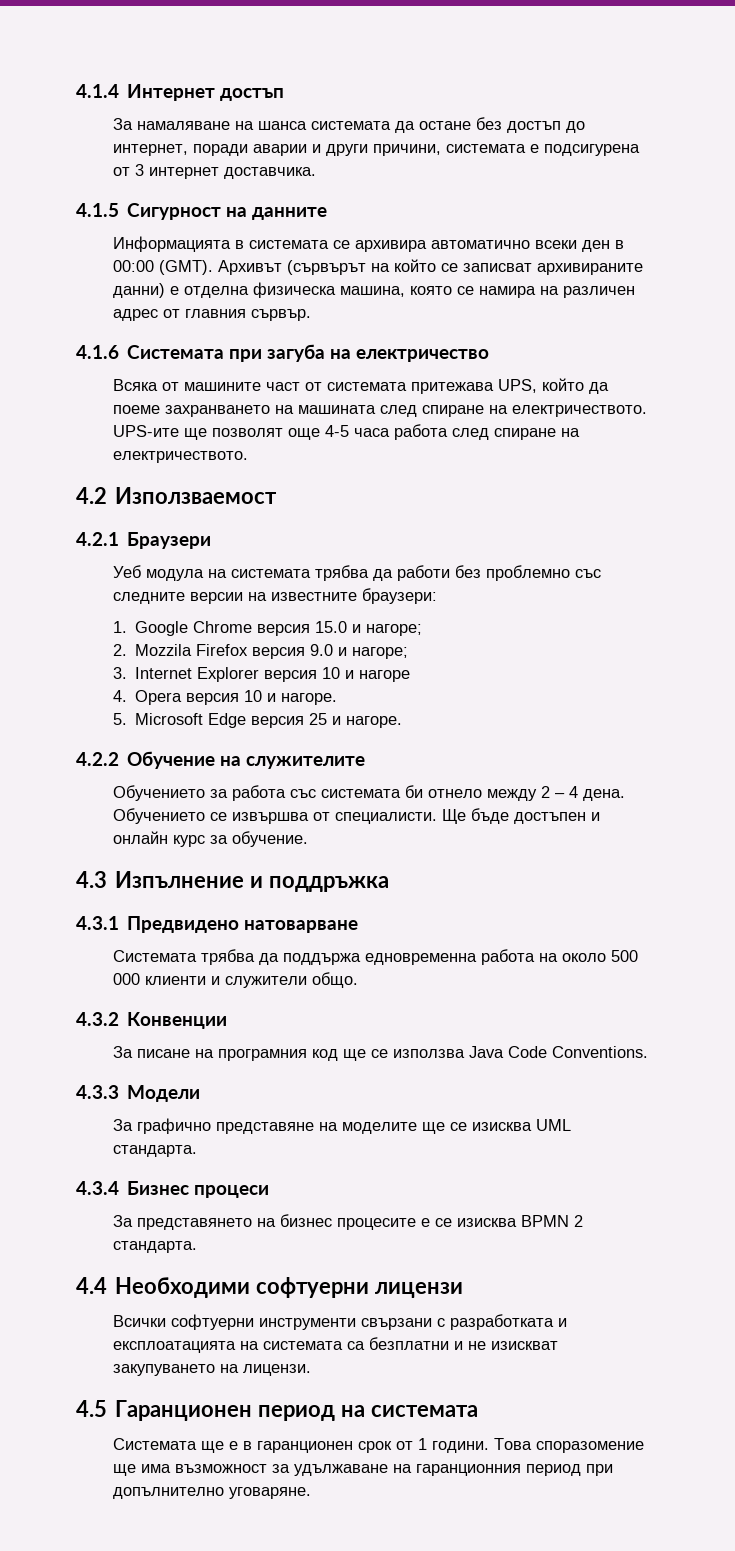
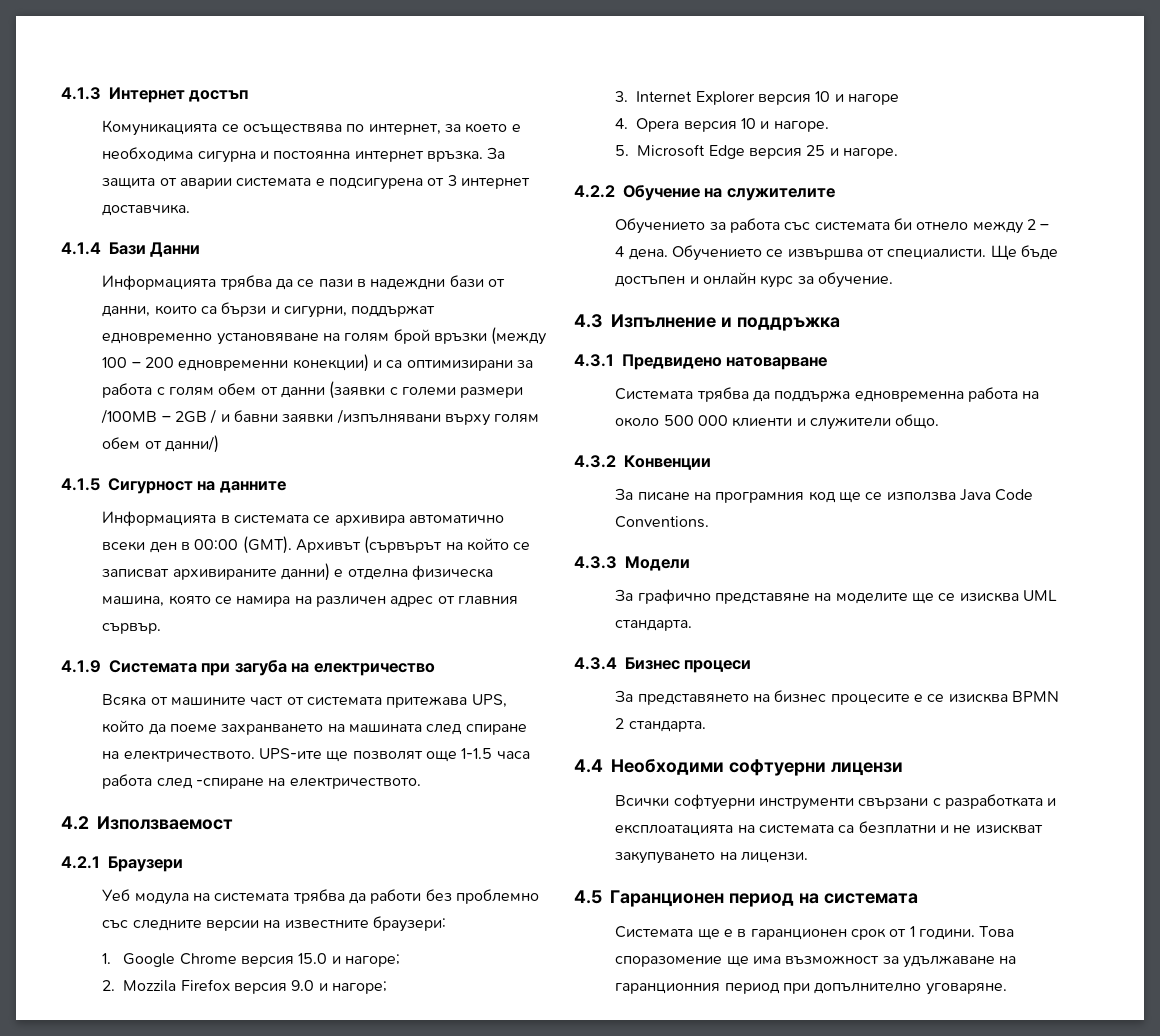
[76,84,119,98] 4.1.4 -> [61,87,101,100] 4.1.3
[113,117,586,133] [113,144,442,156] За намаляване на шанса системата да остане без достъп до интернет, поради аварии и други причини, -> [102,120,521,136] [102,147,506,163] [102,178,233,189] Комуникацията се осъществява по интернет, за което е необходима сигурна и постоянна интернет връзка. За защита от аварии
(317, 173) none -> [61,242,201,257] [102,275,506,290] [102,302,436,318] [102,327,548,345] [102,354,534,372] [102,381,524,399] [101,409,540,426] [102,435,220,453] // 4.1.4 Бази Данни // Информацията трябва да се пази в надеждни бази от данни, които са бързи и сигурни, поддържат едновременно установяване на голям брой връзки (между 100 – 200 едновременни конекции) и са оптимизирани за работа с голям обем от данни (заявки с големи размери /100MB – 2GB / и бавни заявки /изпълнявани върху голям обем от данни/)
[76,345,119,359] 4.1.6 -> [61,660,101,673] 4.1.9
[325,425,350,437] 4-5 -> [461,748,493,759] 1-1.5
[494,428,557,440] спиране -> [196,778,265,789] -спиране

